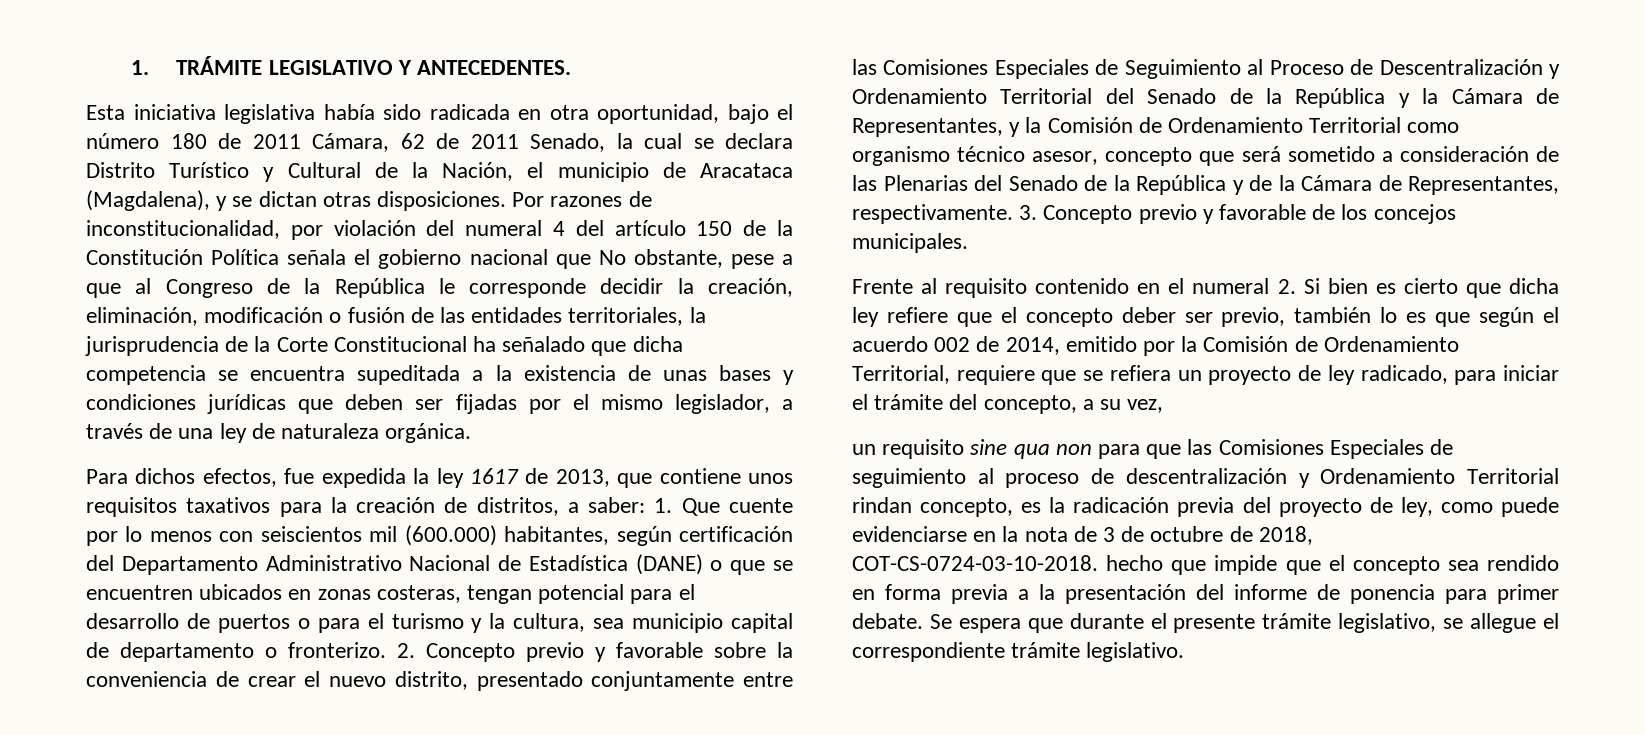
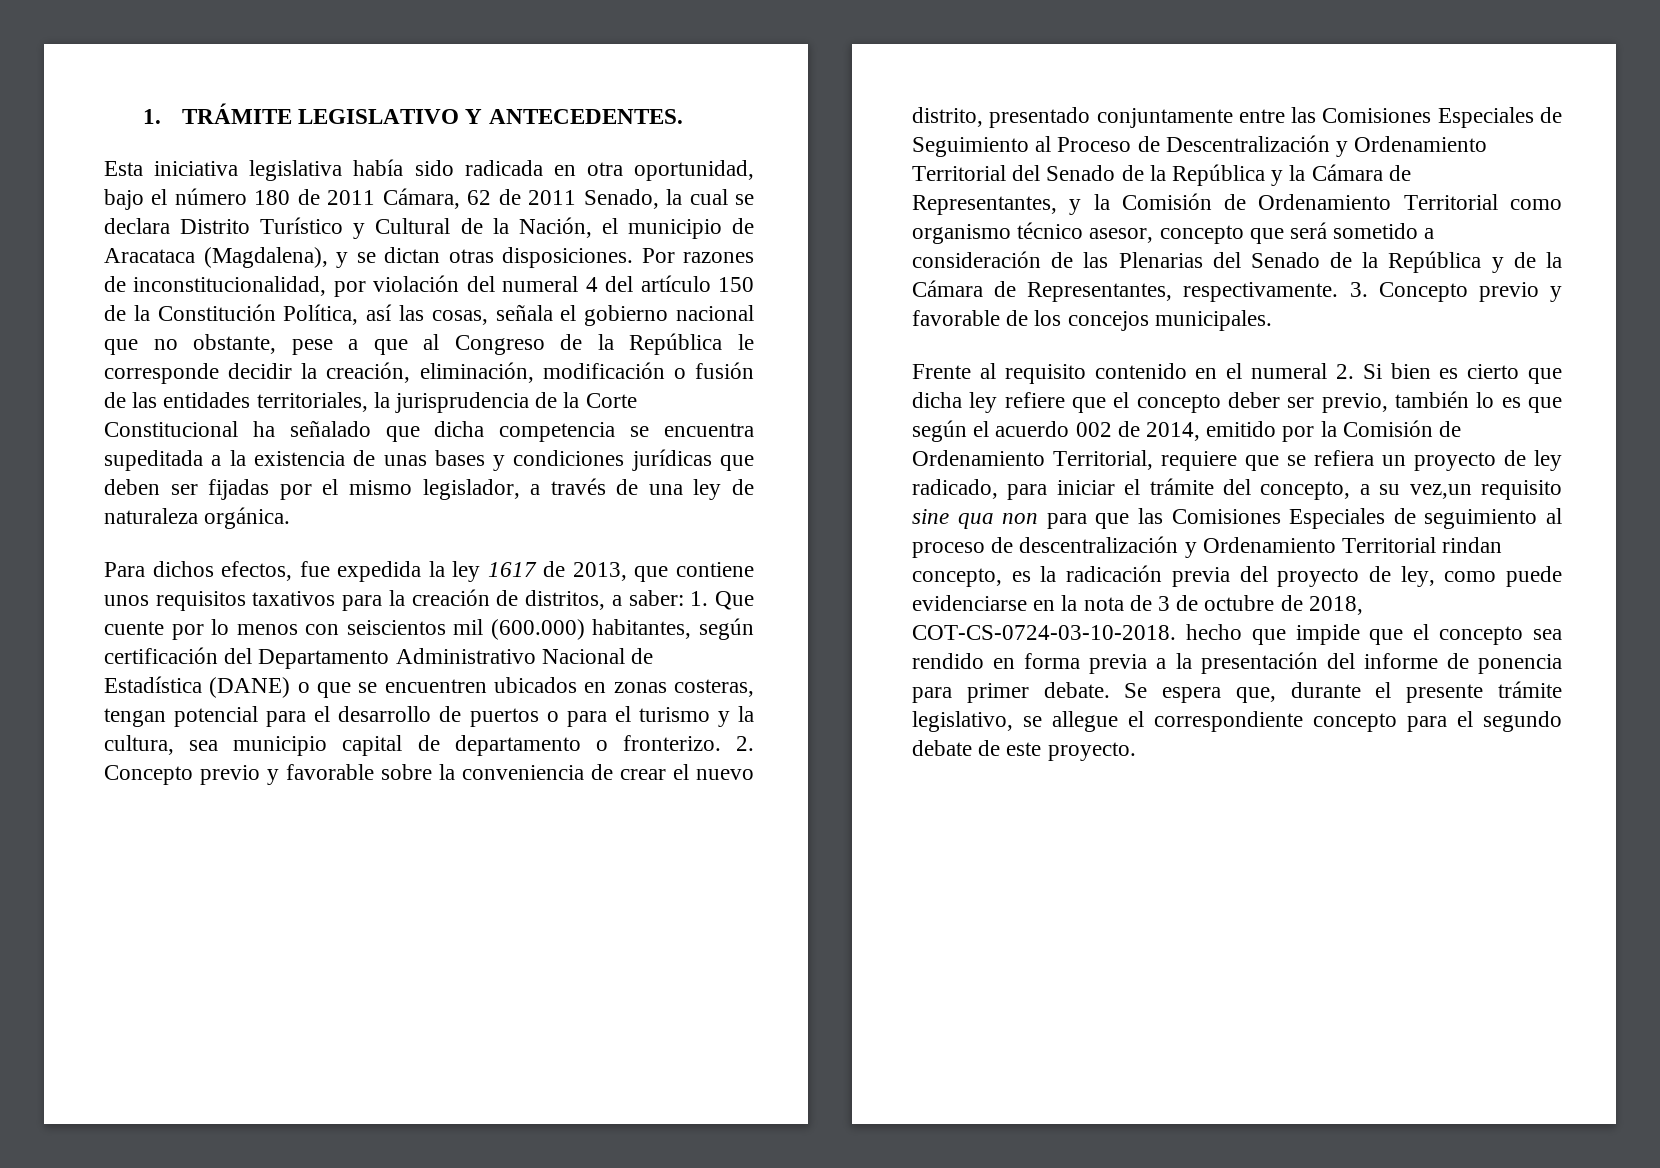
[211,249,280,265] Política -> [283,304,488,325] Política, así las cosas,
[598,250,626,265] No -> [153,339,178,350] no
[1127,399,1164,413] [852,444,876,455] vez, // un -> [1409,484,1472,499] vez,un
[1027,618,1063,633] que -> [1235,687,1276,703] que,
[1011,642,1185,662] trámite legislativo. -> [1313,711,1562,732] [912,740,1136,761] concepto para el segundo debate de este proyecto.

